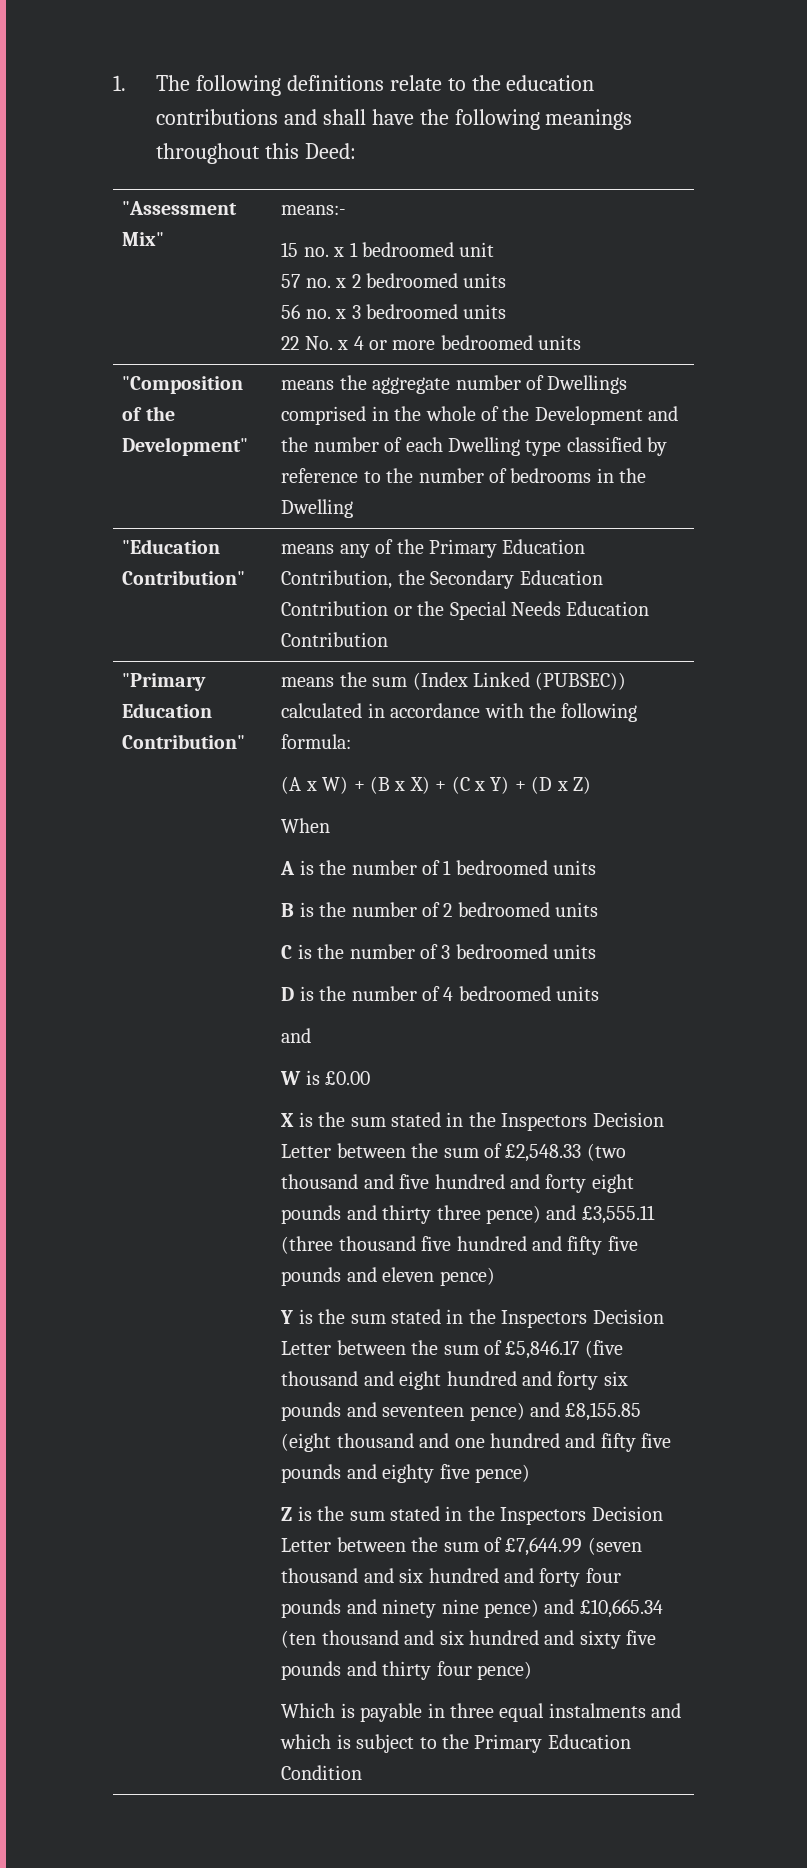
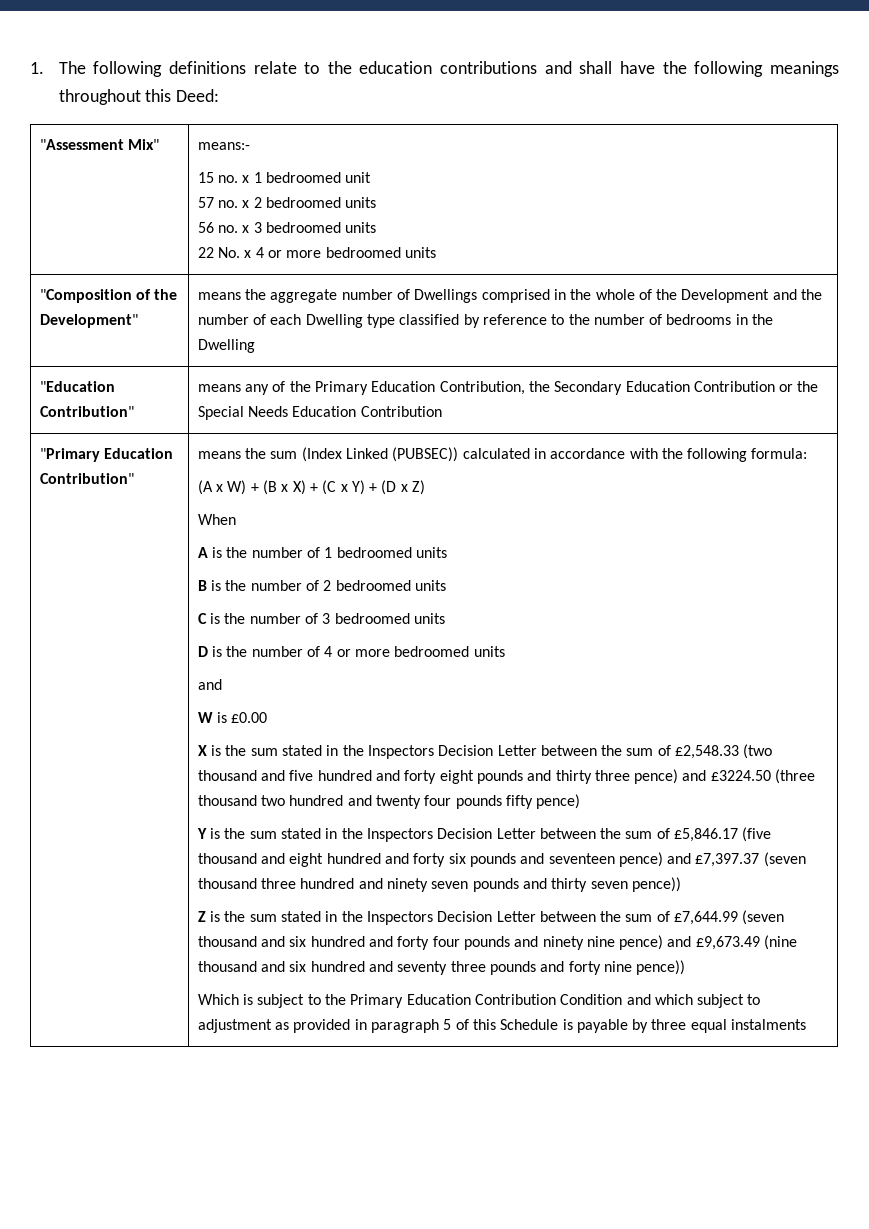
(454, 994) none -> [336,649,390,657] or more
[581,1205,655,1224] £3,555.11 -> [710,770,771,781] £3224.50
[421,1236,638,1255] [281,1267,435,1286] five hundred and fifty five pounds and eleven -> [260,795,533,809] two hundred and twenty four pounds fifty
[565,1402,642,1421] [281,1433,672,1452] [281,1464,531,1483] £8,155.85 (eight thousand and one hundred and fifty five pounds and eighty five pence) -> [695,852,806,867] [197,877,681,892] £7,397.37 (seven thousand three hundred and ninety seven pounds and thirty seven pence))
[579,1599,663,1618] [281,1630,657,1649] [281,1661,533,1680] [281,1703,682,1722] [280,1734,332,1749] £10,665.34 (ten thousand and six hundred and sixty five pounds and thirty four pence) // Which is payable in three equal instalments and which -> [695,935,798,950] [197,960,686,975] [197,994,239,1005] £9,673.49 (nine thousand and six hundred and seventy three pounds and forty nine pence)) // Which
[281,1765,363,1780] Condition -> [474,994,761,1008] [197,1019,807,1033] Contribution Condition and which subject to adjustment as provided in paragraph 5 of this Schedule is payable by three equal instalments

